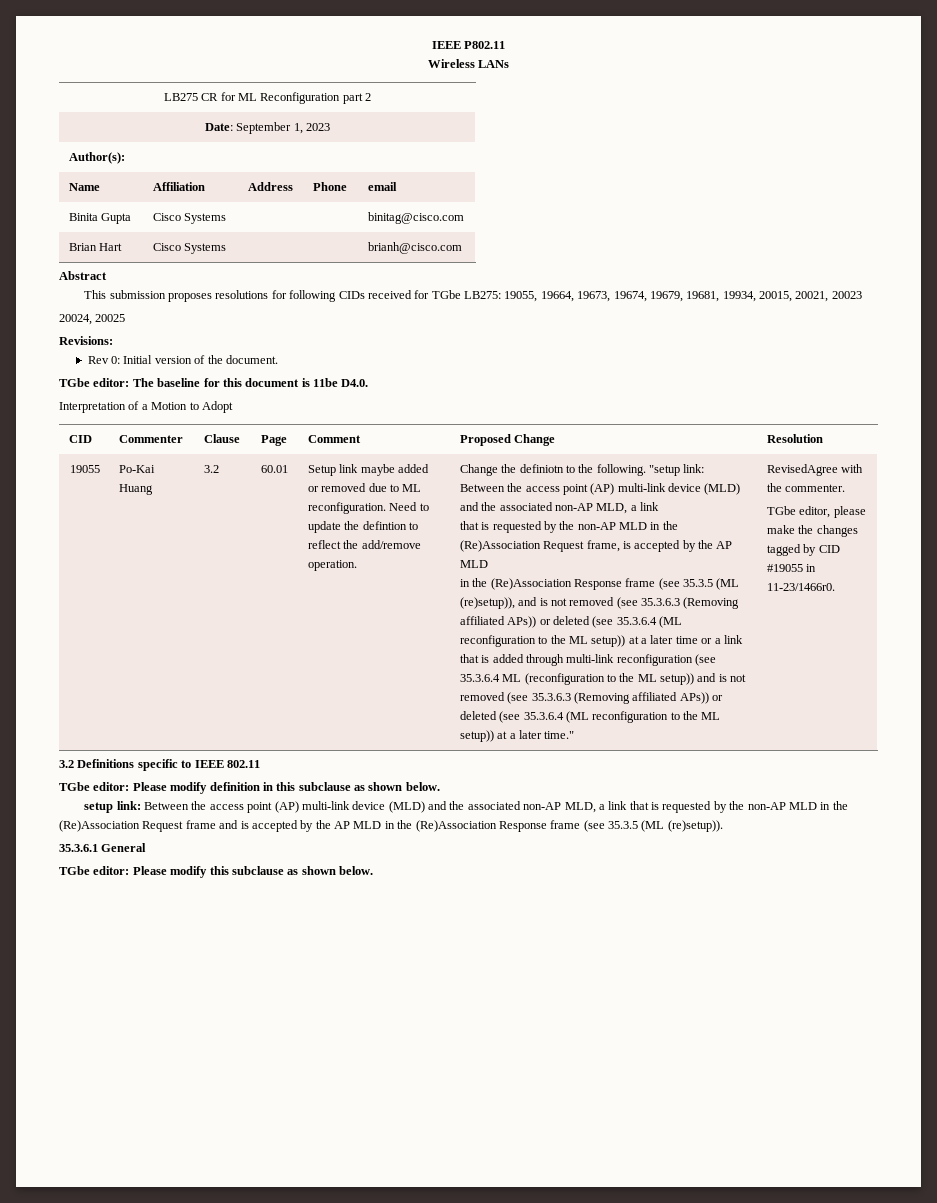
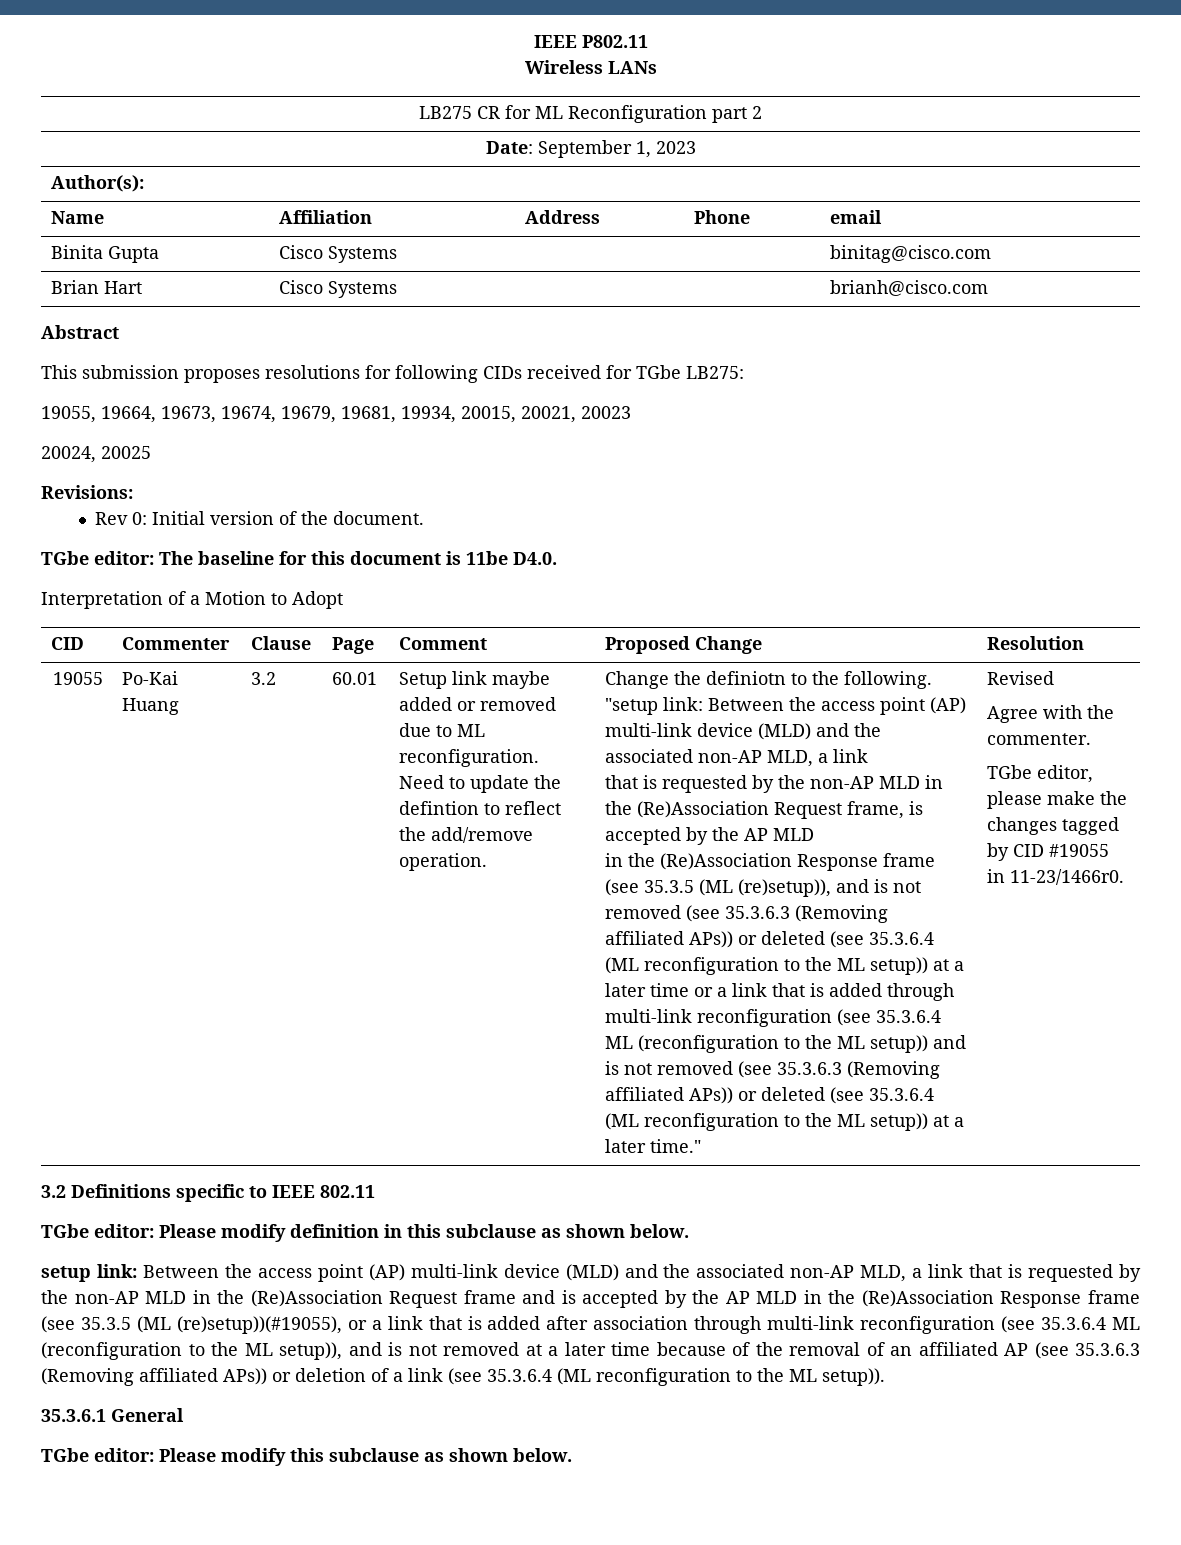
(502, 295) none -> (744, 372) //
[766,464,838,476] RevisedAgree -> [987,671,1055,685] [987,706,1039,723] Revised // Agree
[667,820,723,832] (re)setup)). -> [176,1316,1141,1334] [41,1342,1140,1360] [41,1368,885,1386] (re)setup))(#19055), or a link that is added after association through multi-link reconfiguration (see 35.3.6.4 ML (reconfiguration to the ML setup)), and is not removed at a later time because of the removal of an affiliated AP (see 35.3.6.3 (Removing affiliated APs)) or deletion of a link (see 35.3.6.4 (ML reconfiguration to the ML setup)).

